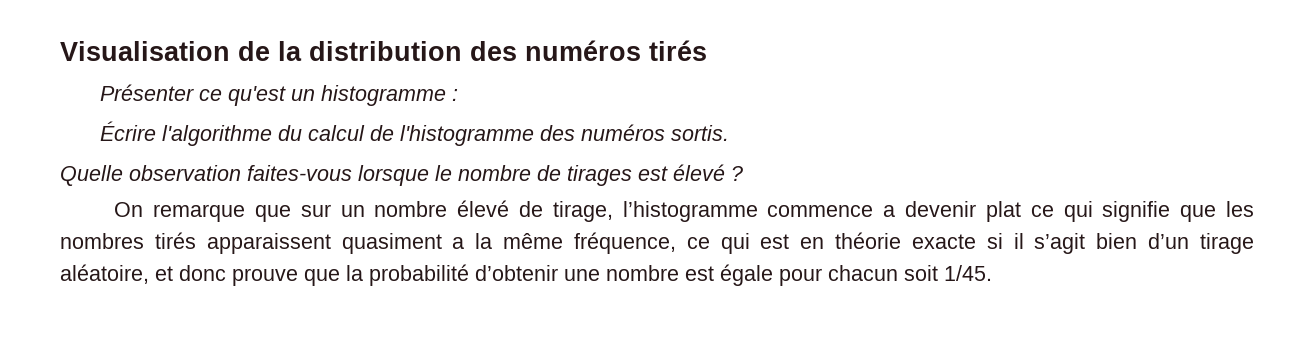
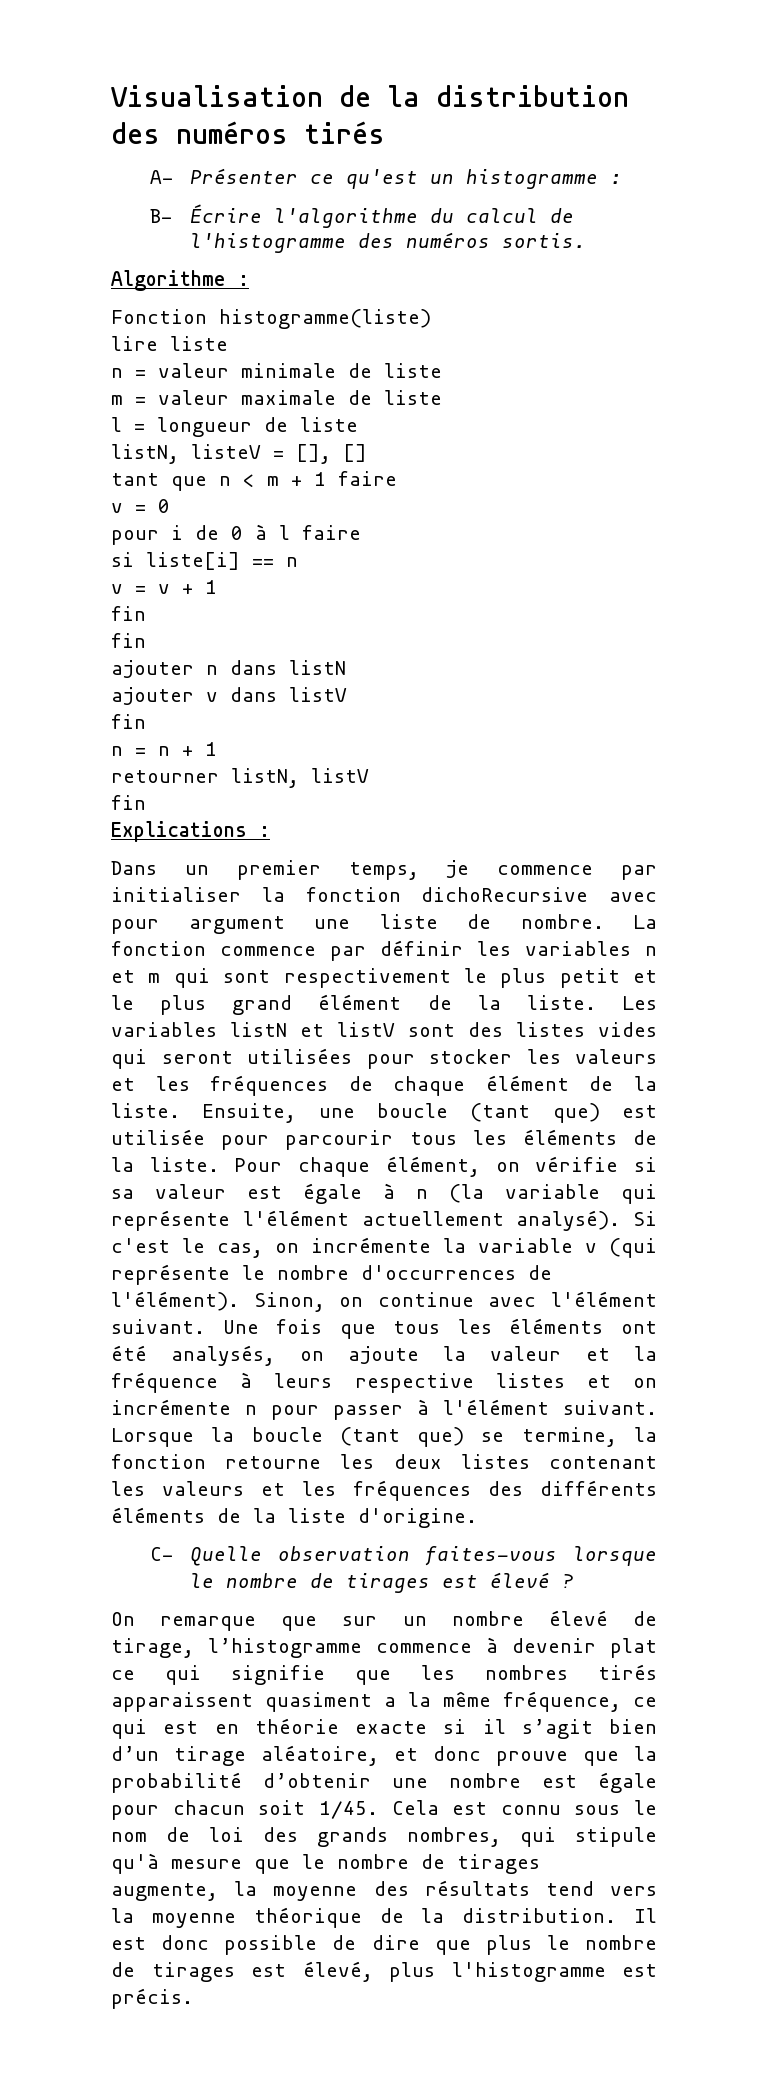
(707, 50) none -> [150,170,174,184] A-
(458, 95) none -> [150,209,173,223] B-
(729, 133) none -> [111,270,249,291] [111,309,431,329] [111,336,228,351] [111,363,442,378] [111,390,442,405] [111,417,358,437] [111,444,367,464] [111,471,397,491] [111,499,170,513] [111,524,361,545] [111,552,298,570] [111,580,217,594] [111,606,146,621] [111,633,146,648] [111,660,346,678] [111,687,347,705] [111,714,146,729] [111,742,217,756] [111,768,369,788] [111,795,146,810] [111,821,270,842] [111,860,657,880] [111,887,657,902] [111,914,657,934] [111,940,657,961] [111,968,657,988] [111,994,658,1015] [111,1022,657,1037] [111,1048,657,1069] [111,1075,657,1096] [111,1103,657,1123] [111,1129,658,1150] [111,1156,657,1177] [111,1183,657,1204] [111,1210,657,1231] [111,1237,657,1258] [111,1264,552,1285] [111,1291,657,1312] [111,1318,657,1339] [111,1345,657,1366] [111,1372,657,1393] [111,1399,657,1420] [111,1427,657,1447] [111,1454,657,1469] [111,1480,657,1501] [111,1507,477,1528] [150,1547,174,1561] Algorithme : // Fonction histogramme(liste) // lire liste // n = valeur minimale de liste // m = valeur maximale de liste // l = longueur de liste // listN, listeV = [], [] // tant que n < m + 1 faire // v = 0 // pour i de 0 à l faire // si liste[i] == n // v = v + 1 // fin // fin // ajouter n dans listN // ajouter v dans listV // fin // n = n + 1 // retourner listN, listV // fin // Explications : // Dans un premier temps, je commence par initialiser la fonction dichoRecursive avec pour argument une liste de nombre. La fonction commence par définir les variables n et m qui sont respectivement le plus petit et le plus grand élément de la liste. Les variables listN et listV sont des listes vides qui seront utilisées pour stocker les valeurs et les fréquences de chaque élément de la liste. Ensuite, une boucle (tant que) est utilisée pour parcourir tous les éléments de la liste. Pour chaque élément, on vérifie si sa valeur est égale à n (la variable qui représente l'élément actuellement analysé). Si c'est le cas, on incrémente la variable v (qui représente le nombre d'occurrences de l'élément). Sinon, on continue avec l'élément suivant. Une fois que tous les éléments ont été analysés, on ajoute la valeur et la fréquence à leurs respective listes et on incrémente n pour passer à l'élément suivant. Lorsque la boucle (tant que) se termine, la fonction retourne les deux listes contenant les valeurs et les fréquences des différents éléments de la liste d'origine. // C-
[883,205,896,217] a -> [486,1637,498,1653] à
(992, 273) none -> [391,1800,657,1815] [111,1827,657,1847] [111,1853,540,1874] [111,1880,657,1901] [111,1907,657,1928] [111,1935,657,1955] [111,1961,657,1982] [111,1988,193,2009] Cela est connu sous le nom de loi des grands nombres, qui stipule qu'à mesure que le nombre de tirages augmente, la moyenne des résultats tend vers la moyenne théorique de la distribution. Il est donc possible de dire que plus le nombre de tirages est élevé, plus l'histogramme est précis.

